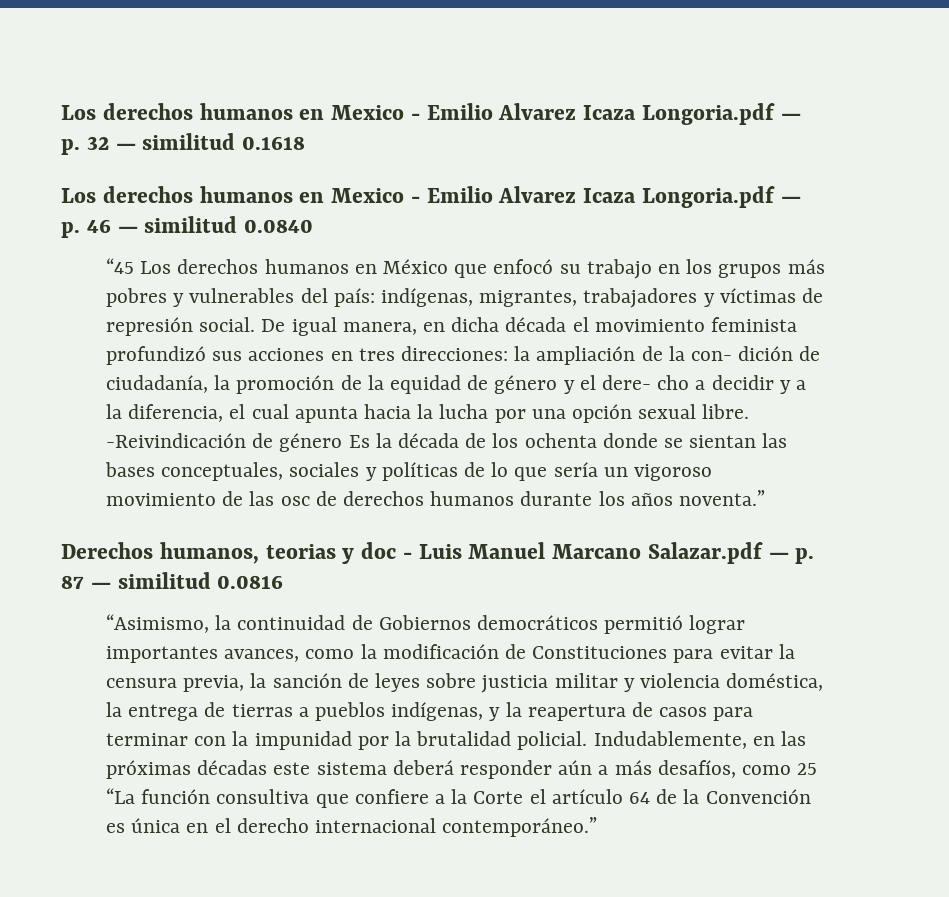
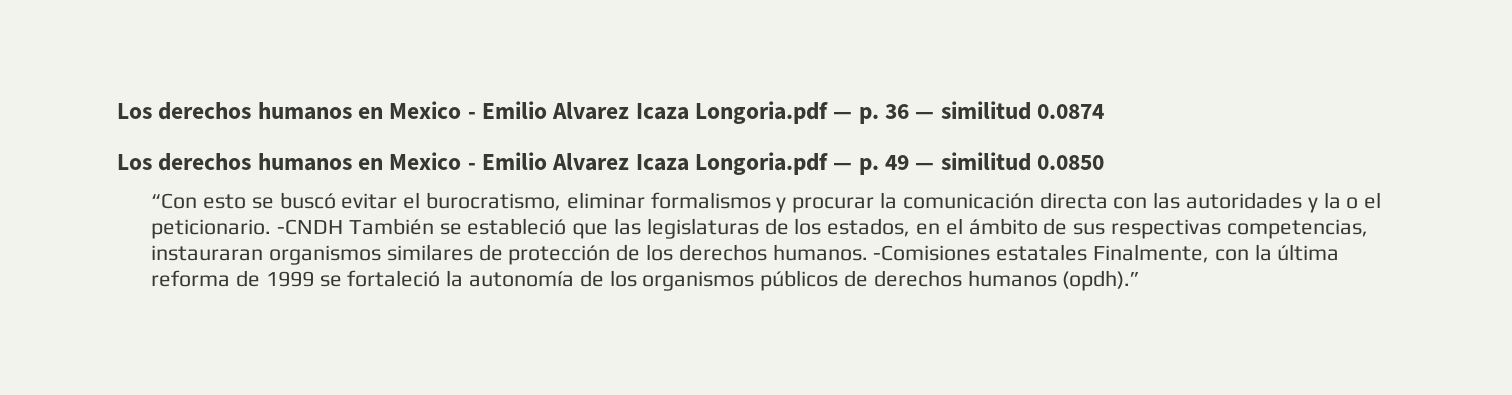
[86,133,305,150] 32 — similitud 0.1618 -> [885,101,1105,120] 36 — similitud 0.0874
[86,216,313,233] [105,258,825,279] [105,288,824,308] [105,317,798,336] [105,346,821,365] [105,375,807,394] [105,404,750,423] [105,433,788,452] [104,462,713,481] [105,490,766,506] [61,542,815,564] [61,572,284,589] [105,614,746,634] [105,644,795,663] [105,673,824,693] [105,702,754,721] [105,731,807,750] [105,760,818,779] [105,788,811,808] [105,817,598,837] 46 — similitud 0.0840 // “45 Los derechos humanos en México que enfocó su trabajo en los grupos más pobres y vulnerables del país: indígenas, migrantes, trabajadores y víctimas de represión social. De igual manera, en dicha década el movimiento feminista profundizó sus acciones en tres direcciones: la ampliación de la con- dición de ciudadanía, la promoción de la equidad de género y el dere- cho a decidir y a la diferencia, el cual apunta hacia la lucha por una opción sexual libre. -Reivindicación de género Es la década de los ochenta donde se sientan las bases conceptuales, sociales y políticas de lo que sería un vigoroso movimiento de las osc de derechos humanos durante los años noventa.” // Derechos humanos, teorias y doc - Luis Manuel Marcano Salazar.pdf — p. 87 — similitud 0.0816 // “Asimismo, la continuidad de Gobiernos democráticos permitió lograr importantes avances, como la modificación de Constituciones para evitar la censura previa, la sanción de leyes sobre justicia militar y violencia doméstica, la entrega de tierras a pueblos indígenas, y la reapertura de casos para terminar con la impunidad por la brutalidad policial. Indudablemente, en las próximas décadas este sistema deberá responder aún a más desafíos, como 25 “La función consultiva que confiere a la Corte el artículo 64 de la Convención es única en el derecho internacional contemporáneo.” -> [885,152,1105,171] [151,192,1382,213] [151,218,1368,239] [151,244,1340,265] [151,270,1141,291] 49 — similitud 0.0850 // “Con esto se buscó evitar el burocratismo, eliminar formalismos y procurar la comunicación directa con las autoridades y la o el peticionario. -CNDH También se estableció que las legislaturas de los estados, en el ámbito de sus respectivas competencias, instauraran organismos similares de protección de los derechos humanos. -Comisiones estatales Finalmente, con la última reforma de 1999 se fortaleció la autonomía de los organismos públicos de derechos humanos (opdh).”

